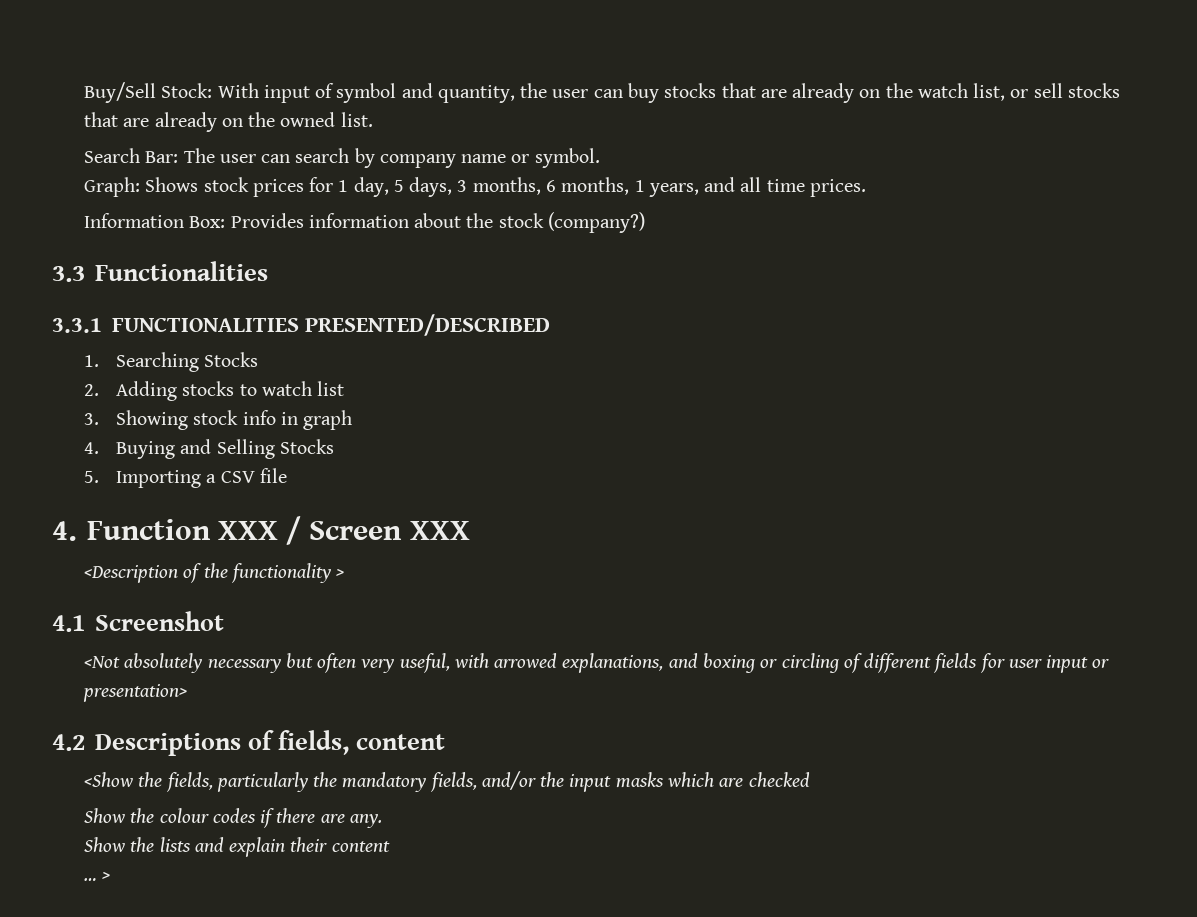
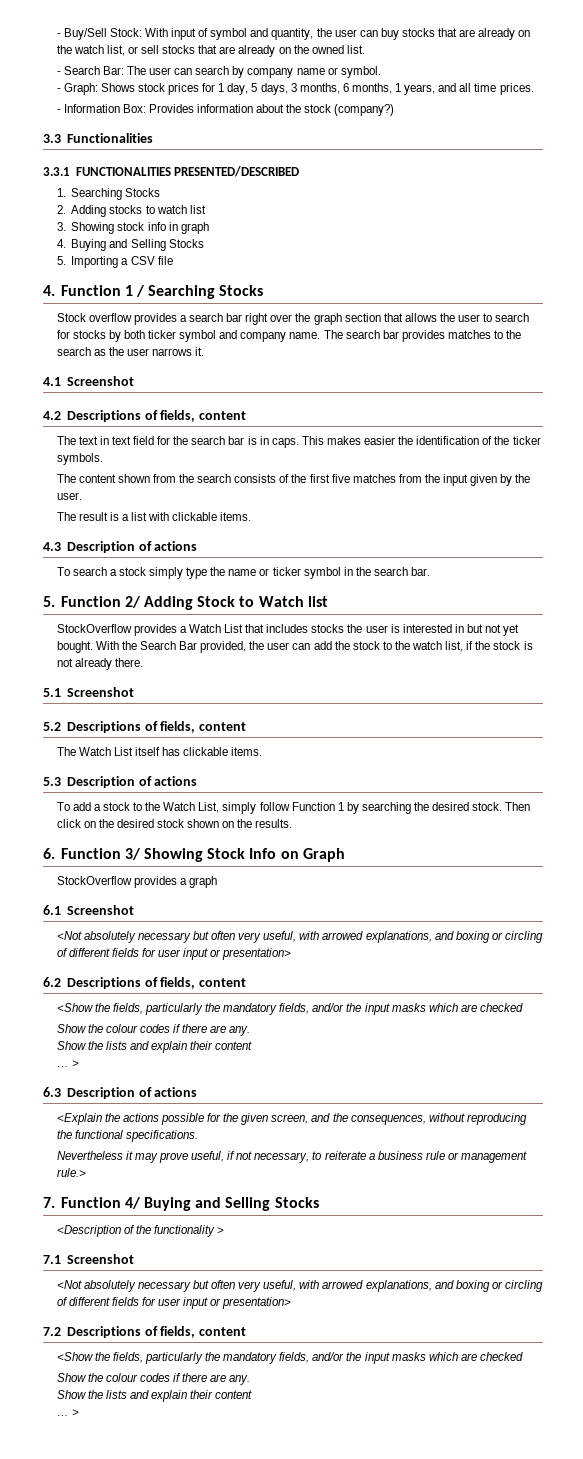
(84, 92) none -> [56,33,61,37] -
(373, 119) none -> [56,71,61,75] -
(600, 158) none -> [56,88,61,92] -
(866, 188) none -> [56,109,61,113] -
[217,516,470,545] XXX / Screen XXX -> [124,285,264,299] [56,313,530,325] [56,330,522,342] [56,347,205,356] [43,376,134,386] [43,410,247,422] [56,436,541,448] [56,453,103,465] [56,474,531,486] [56,492,82,500] [56,512,252,521] [43,541,198,553] [56,567,431,579] [43,596,328,610] [56,624,520,636] [56,641,533,653] [56,658,143,670] [43,687,134,697] [43,721,247,733] [56,747,263,756] [43,776,198,788] [56,802,531,814] [56,819,293,828] [43,848,345,862] [56,876,217,888] [43,905,134,915] [56,931,543,943] [56,948,292,960] [43,977,247,989] [56,1003,523,1015] [56,1024,251,1036] [56,1041,253,1053] [56,1060,79,1067] [43,1087,198,1099] [56,1113,527,1125] [56,1130,198,1142] [56,1151,528,1163] [56,1168,86,1177] [43,1197,319,1211] 1 / Searching Stocks // Stock overflow provides a search bar right over the graph section that allows the user to search for stocks by both ticker symbol and company name. The search bar provides matches to the search as the user narrows it. // 4.1 Screenshot // 4.2 Descriptions of fields, content // The text in text field for the search bar is in caps. This makes easier the identification of the ticker symbols. // The content shown from the search consists of the first five matches from the input given by the user. // The result is a list with clickable items. // 4.3 Description of actions // To search a stock simply type the name or ticker symbol in the search bar. // 5. Function 2/ Adding Stock to Watch list // StockOverflow provides a Watch List that includes stocks the user is interested in but not yet bought. With the Search Bar provided, the user can add the stock to the watch list, if the stock is not already there. // 5.1 Screenshot // 5.2 Descriptions of fields, content // The Watch List itself has clickable items. // 5.3 Description of actions // To add a stock to the Watch List, simply follow Function 1 by searching the desired stock. Then click on the desired stock shown on the results. // 6. Function 3/ Showing Stock Info on Graph // StockOverflow provides a graph // 6.1 Screenshot // <Not absolutely necessary but often very useful, with arrowed explanations, and boxing or circling of different fields for user input or presentation> // 6.2 Descriptions of fields, content // <Show the fields, particularly the mandatory fields, and/or the input masks which are checked // Show the colour codes if there are any. // Show the lists and explain their content // … > // 6.3 Description of actions // <Explain the actions possible for the given screen, and the consequences, without reproducing the functional specifications. // Nevertheless it may prove useful, if not necessary, to reiterate a business rule or management rule.> // 7. Function 4/ Buying and Selling Stocks
[52,615,85,632] 4.1 -> [43,1255,61,1264] 7.1
[52,734,85,751] 4.2 -> [43,1327,61,1336] 7.2

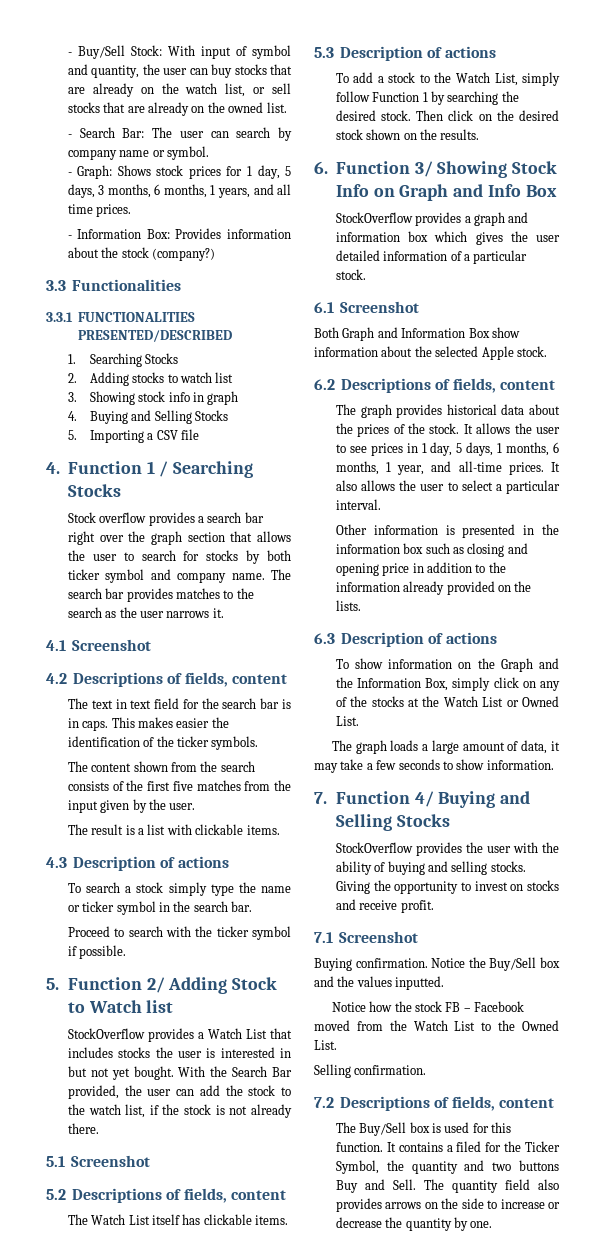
(431, 571) none -> [67,926,291,940] [67,945,127,959] // Proceed to search with the ticker symbol if possible.
(345, 855) none -> [453,184,557,197] and Info Box
[43,905,134,915] [56,931,543,943] [56,948,292,960] // 6.1 Screenshot // <Not absolutely necessary but often very useful, with arrowed explanations, and boxing or circling of different fields for user input or presentation> -> [508,212,529,223] [335,231,560,245] [335,250,528,264] [335,269,366,280] [314,301,420,313] [314,327,520,341] [314,346,547,360] and information box which gives the user detailed information of a particular stock. // 6.1 Screenshot // Both Graph and Information Box show information about the selected Apple stock.
[56,1003,523,1015] [56,1024,251,1036] [56,1041,253,1053] [56,1060,79,1067] [43,1087,198,1099] [56,1113,527,1125] [56,1130,198,1142] [56,1151,528,1163] [56,1168,86,1177] <Show the fields, particularly the mandatory fields, and/or the input masks which are checked // Show the colour codes if there are any. // Show the lists and explain their content // … > // 6.3 Description of actions // <Explain the actions possible for the given screen, and the consequences, without reproducing the functional specifications. // Nevertheless it may prove useful, if not necessary, to reiterate a business rule or management rule.> -> [335,404,560,418] [335,423,560,437] [335,442,559,456] [335,461,560,475] [335,480,560,494] [335,499,381,510] [335,524,559,538] [335,543,528,557] [335,562,506,576] [335,581,532,595] [335,600,361,611] [314,632,497,647] [335,658,559,672] [335,677,560,691] [335,696,559,707] [335,716,359,726] [331,740,560,754] [314,759,554,773] The graph provides historical data about the prices of the stock. It allows the user to see prices in 1 day, 5 days, 1 months, 6 months, 1 year, and all-time prices. It also allows the user to select a particular interval. // Other information is presented in the information box such as closing and opening price in addition to the information already provided on the lists. // 6.3 Description of actions // To show information on the Graph and the Information Box, simply click on any of the stocks at the Watch List or Owned List. // The graph loads a large amount of data, it may take a few seconds to show information.
[56,1225,224,1237] [43,1254,134,1264] [56,1280,543,1292] [56,1297,292,1309] <Description of the functionality > // 7.1 Screenshot // <Not absolutely necessary but often very useful, with arrowed explanations, and boxing or circling of different fields for user input or presentation> -> [335,842,559,856] [335,861,526,875] [335,880,559,894] [335,899,434,913] [314,931,419,943] [314,957,560,971] [314,976,445,990] [331,1001,525,1012] [314,1020,559,1031] [314,1040,337,1050] [314,1064,427,1078] StockOverflow provides the user with the ability of buying and selling stocks. Giving the opportunity to invest on stocks and receive profit. // 7.1 Screenshot // Buying confirmation. Notice the Buy/Sell box and the values inputted. // Notice how the stock FB – Facebook moved from the Watch List to the Owned List. // Selling confirmation.
[56,1352,523,1364] [56,1373,251,1385] [56,1390,253,1402] [56,1409,79,1416] <Show the fields, particularly the mandatory fields, and/or the input masks which are checked // Show the colour codes if there are any. // Show the lists and explain their content // … > -> [335,1122,512,1136] [335,1141,560,1152] [335,1160,559,1174] [335,1179,559,1193] [335,1198,560,1212] [335,1217,493,1231] The Buy/Sell box is used for this function. It contains a filed for the Ticker Symbol, the quantity and two buttons Buy and Sell. The quantity field also provides arrows on the side to increase or decrease the quantity by one.

